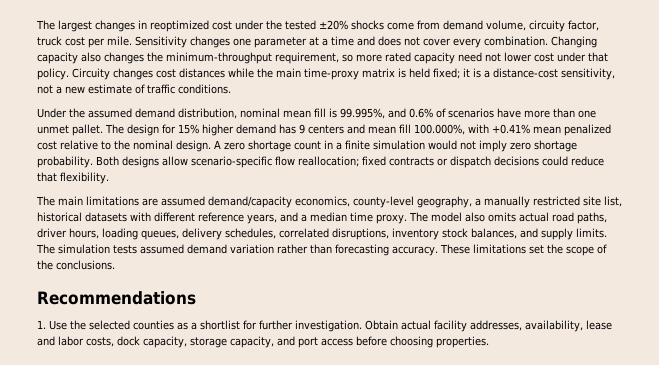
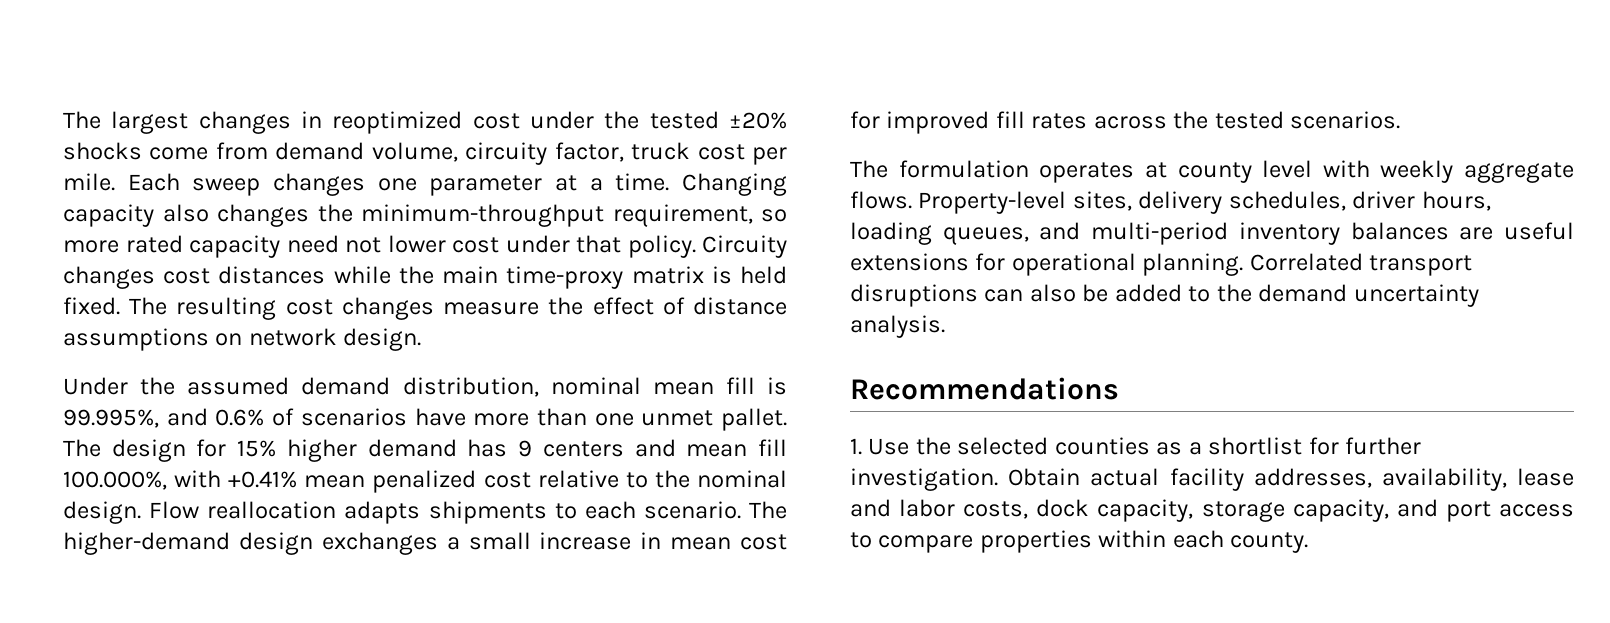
[135,36,187,48] Sensitivity -> [127,173,261,196] Each sweep
[331,36,548,48] time and does not cover every combination. -> [615,173,670,191] time.
[432,68,615,80] [37,84,231,94] fixed; it is a distance-cost sensitivity, not a new estimate of traffic conditions. -> [63,297,787,320] [63,328,422,351] fixed. The resulting cost changes measure the effect of distance assumptions on network design.
[214,140,577,152] [37,156,604,168] [37,172,109,184] [36,196,622,208] [37,212,607,224] [37,228,607,240] [36,244,607,256] [37,260,115,270] A zero shortage count in a finite simulation would not imply zero shortage probability. Both designs allow scenario-specific flow reallocation; fixed contracts or dispatch decisions could reduce that flexibility. // The main limitations are assumed demand/capacity economics, county-level geography, a manually restricted site list, historical datasets with different reference years, and a median time proxy. The model also omits actual road paths, driver hours, loading queues, delivery schedules, correlated disruptions, inventory stock balances, and supply limits. The simulation tests assumed demand variation rather than forecasting accuracy. These limitations set the scope of the conclusions. -> [149,501,787,524] [63,532,787,555] [850,111,1401,134] [850,160,1574,183] [850,191,1491,214] [850,222,1574,245] [850,253,1473,276] [850,284,1479,307] [850,315,945,338] Flow reallocation adapts shipments to each scenario. The higher-demand design exchanges a small increase in mean cost for improved fill rates across the tested scenarios. // The formulation operates at county level with weekly aggregate flows. Property-level sites, delivery schedules, driver hours, loading queues, and multi-period inventory balances are useful extensions for operational planning. Correlated transport disruptions can also be added to the demand uncertainty analysis.
[356,336,489,348] before choosing properties. -> [850,530,1309,553] to compare properties within each county.

